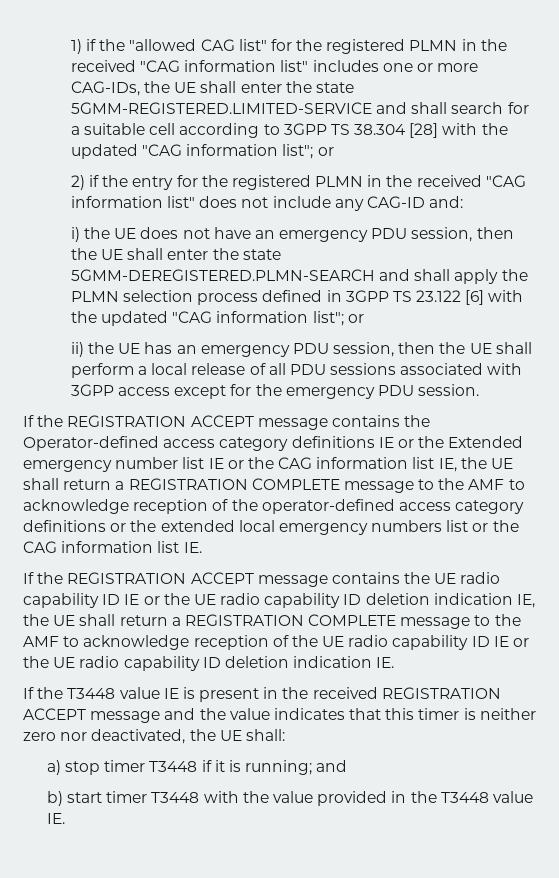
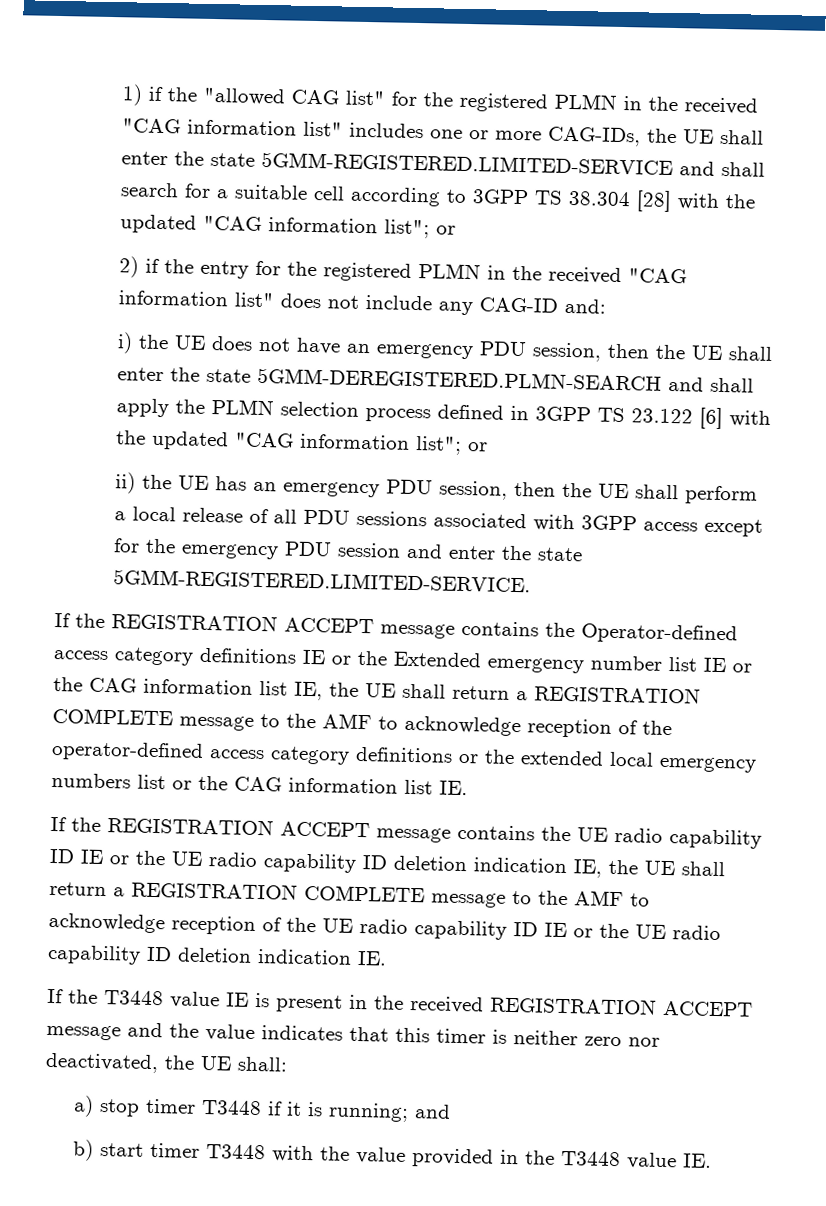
[418,384,480,396] session. -> [337,542,584,562] [113,569,532,593] session and enter the state 5GMM-REGISTERED.LIMITED-SERVICE.

